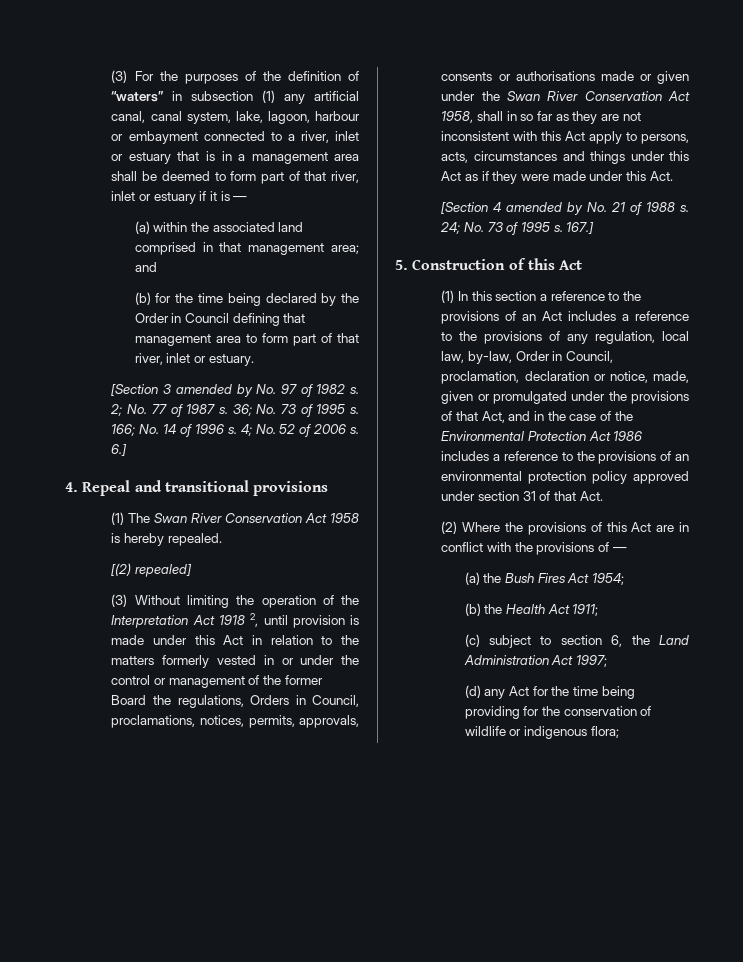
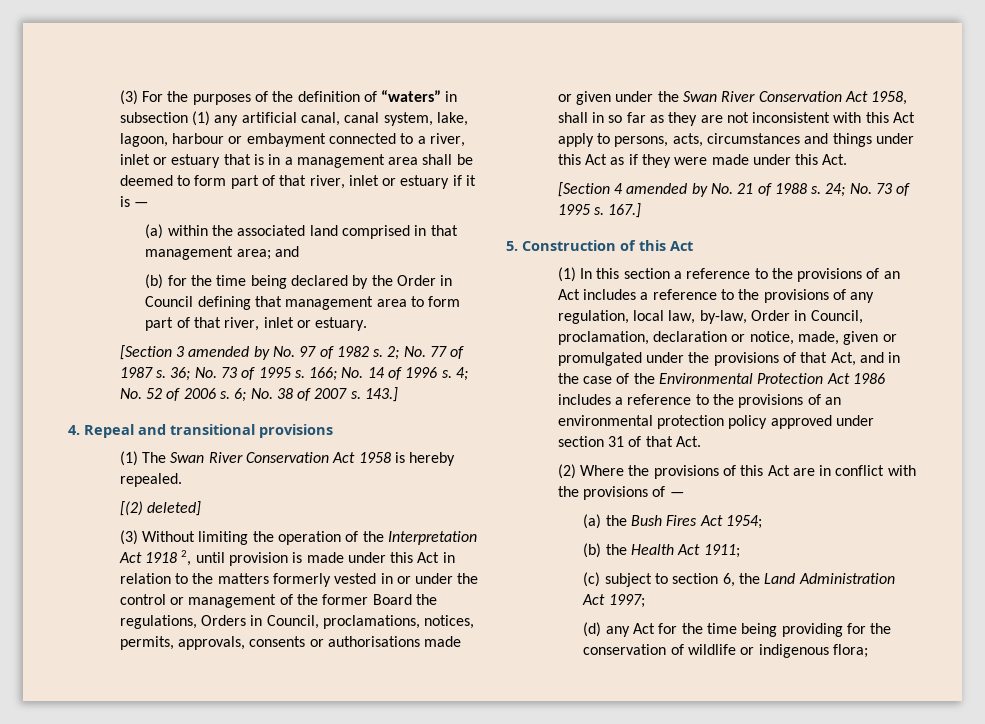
[111,444,128,456] 6.] -> [234,387,399,402] 6; No. 38 of 2007 s. 143.]
[135,564,193,577] repealed] -> [146,501,201,516] deleted]

